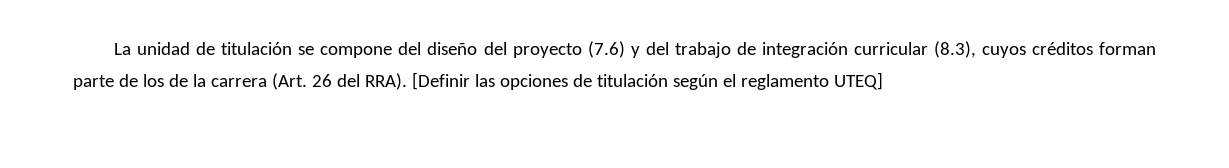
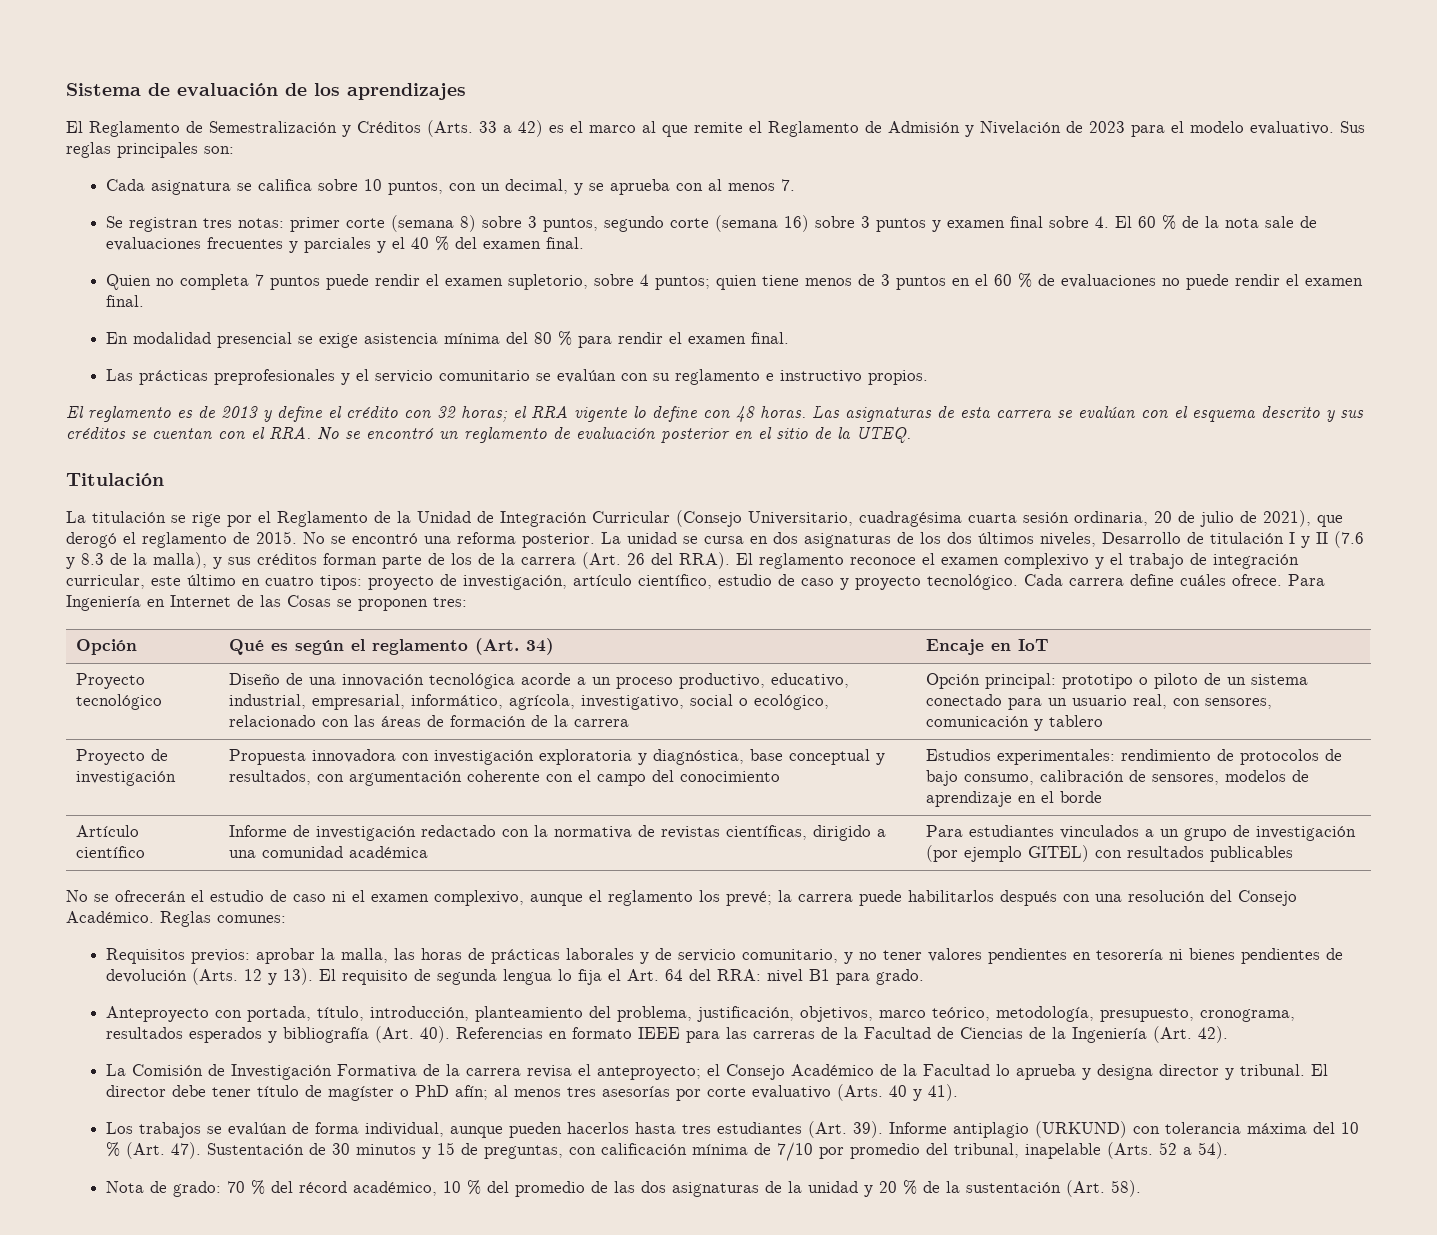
[114,41,1026,58] La unidad de titulación se compone del diseño del proyecto (7.6) y del trabajo de integración curricular (8.3), cuyos -> [66,83,466,100] [66,120,1365,137] [66,142,234,158] [106,179,796,195] [106,215,1318,232] [106,236,585,253] [106,273,1364,290] [106,295,145,307] [106,331,790,348] [106,369,929,385] [66,406,1364,422] [66,427,911,443] [66,473,164,486] [66,510,1343,527] [66,531,1364,548] [66,552,251,569] Sistema de evaluación de los aprendizajes // El Reglamento de Semestralización y Créditos (Arts. 33 a 42) es el marco al que remite el Reglamento de Admisión y Nivelación de 2023 para el modelo evaluativo. Sus reglas principales son: // Cada asignatura se califica sobre 10 puntos, con un decimal, y se aprueba con al menos 7. // Se registran tres notas: primer corte (semana 8) sobre 3 puntos, segundo corte (semana 16) sobre 3 puntos y examen final sobre 4. El 60 % de la nota sale de evaluaciones frecuentes y parciales y el 40 % del examen final. // Quien no completa 7 puntos puede rendir el examen supletorio, sobre 4 puntos; quien tiene menos de 3 puntos en el 60 % de evaluaciones no puede rendir el examen final. // En modalidad presencial se exige asistencia mínima del 80 % para rendir el examen final. // Las prácticas preprofesionales y el servicio comunitario se evalúan con su reglamento e instructivo propios. // El reglamento es de 2013 y define el crédito con 32 horas; el RRA vigente lo define con 48 horas. Las asignaturas de esta carrera se evalúan con el esquema descrito y sus créditos se cuentan con el RRA. No se encontró un reglamento de evaluación posterior en el sitio de la UTEQ. // Titulación // La titulación se rige por el Reglamento de la Unidad de Integración Curricular (Consejo Universitario, cuadragésima cuarta sesión ordinaria, 20 de julio de 2021), que derogó el reglamento de 2015. No se encontró una reforma posterior. La unidad se cursa en dos asignaturas de los dos últimos niveles, Desarrollo de titulación I y II (7.6 y 8.3 de la malla), y sus
[411,72,883,90] [Definir las opciones de titulación según el reglamento UTEQ] -> [736,553,1299,569] [66,574,1325,590] [66,595,467,611] [76,639,138,655] [229,638,555,655] [926,639,1050,655] [76,673,146,689] [76,694,163,710] [229,673,850,689] [229,694,830,710] [229,715,630,727] [926,673,1309,689] [926,694,1273,710] [926,715,1104,731] [76,749,169,765] [76,771,177,786] [229,749,886,765] [229,770,781,786] [926,749,1343,765] [926,770,1310,786] [926,791,1103,807] [76,825,140,837] [76,846,146,858] [229,825,887,841] [229,846,429,858] [926,825,1357,841] [926,845,1294,862] [66,890,1297,906] [66,911,286,927] [106,948,1344,964] [106,968,925,985] [106,1006,1296,1022] [106,1026,1229,1043] [106,1064,1329,1080] [106,1084,959,1101] [106,1121,1360,1138] [106,1142,1229,1161] [106,1180,1142,1197] El reglamento reconoce el examen complexivo y el trabajo de integración curricular, este último en cuatro tipos: proyecto de investigación, artículo científico, estudio de caso y proyecto tecnológico. Cada carrera define cuáles ofrece. Para Ingeniería en Internet de las Cosas se proponen tres: // Opción | Qué es según el reglamento (Art. 34) | Encaje en IoT // Proyecto tecnológico | Diseño de una innovación tecnológica acorde a un proceso productivo, educativo, industrial, empresarial, informático, agrícola, investigativo, social o ecológico, relacionado con las áreas de formación de la carrera | Opción principal: prototipo o piloto de un sistema conectado para un usuario real, con sensores, comunicación y tablero // Proyecto de investigación | Propuesta innovadora con investigación exploratoria y diagnóstica, base conceptual y resultados, con argumentación coherente con el campo del conocimiento | Estudios experimentales: rendimiento de protocolos de bajo consumo, calibración de sensores, modelos de aprendizaje en el borde // Artículo científico | Informe de investigación redactado con la normativa de revistas científicas, dirigido a una comunidad académica | Para estudiantes vinculados a un grupo de investigación (por ejemplo GITEL) con resultados publicables // No se ofrecerán el estudio de caso ni el examen complexivo, aunque el reglamento los prevé; la carrera puede habilitarlos después con una resolución del Consejo Académico. Reglas comunes: // Requisitos previos: aprobar la malla, las horas de prácticas laborales y de servicio comunitario, y no tener valores pendientes en tesorería ni bienes pendientes de devolución (Arts. 12 y 13). El requisito de segunda lengua lo fija el Art. 64 del RRA: nivel B1 para grado. // Anteproyecto con portada, título, introducción, planteamiento del problema, justificación, objetivos, marco teórico, metodología, presupuesto, cronograma, resultados esperados y bibliografía (Art. 40). Referencias en formato IEEE para las carreras de la Facultad de Ciencias de la Ingeniería (Art. 42). // La Comisión de Investigación Formativa de la carrera revisa el anteproyecto; el Consejo Académico de la Facultad lo aprueba y designa director y tribunal. El director debe tener título de magíster o PhD afín; al menos tres asesorías por corte evaluativo (Arts. 40 y 41). // Los trabajos se evalúan de forma individual, aunque pueden hacerlos hasta tres estudiantes (Art. 39). Informe antiplagio (URKUND) con tolerancia máxima del 10 % (Art. 47). Sustentación de 30 minutos y 15 de preguntas, con calificación mínima de 7/10 por promedio del tribunal, inapelable (Arts. 52 a 54). // Nota de grado: 70 % del récord académico, 10 % del promedio de las dos asignaturas de la unidad y 20 % de la sustentación (Art. 58).

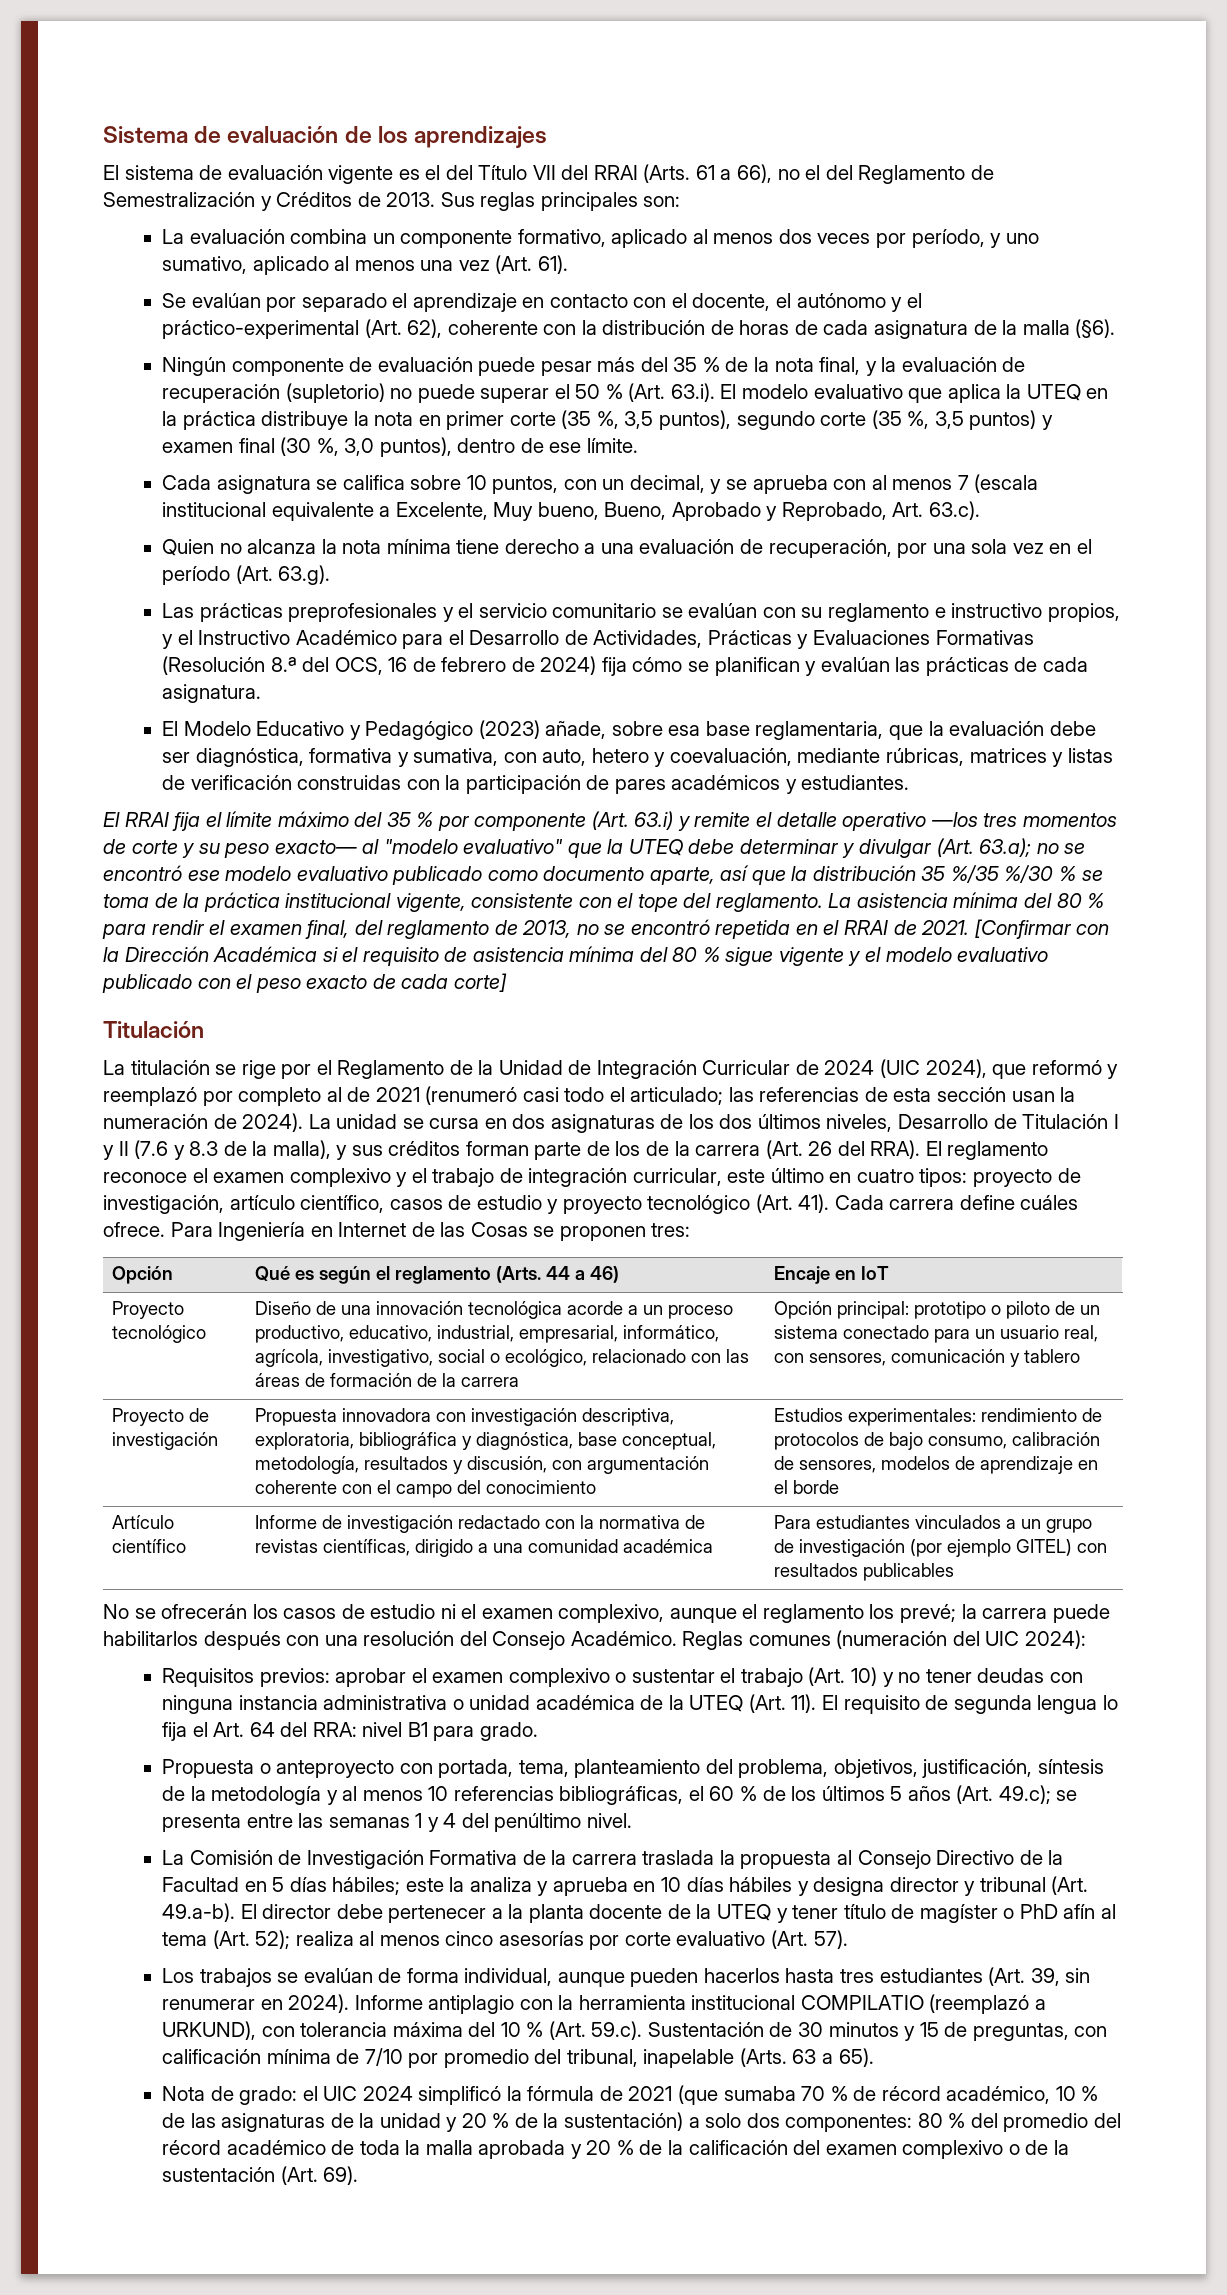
(83, 127) none -> [124,164,853,184] sistema de evaluación vigente es el del Título VII del RRAI (Arts. 61 a 66), no el del
[427,120,1365,137] [66,142,234,158] (Arts. 33 a 42) es el marco al que remite el Reglamento de Admisión y Nivelación de 2023 para el modelo evaluativo. Sus reglas principales son: -> [357,192,681,211] [162,229,1039,248] [162,255,568,275] [162,293,922,312] [162,319,1116,339] [162,357,1026,376] [162,383,1109,403] [162,410,1053,430] [162,437,638,457] de 2013. Sus reglas principales son: // La evaluación combina un componente formativo, aplicado al menos dos veces por período, y uno sumativo, aplicado al menos una vez (Art. 61). // Se evalúan por separado el aprendizaje en contacto con el docente, el autónomo y el práctico-experimental (Art. 62), coherente con la distribución de horas de cada asignatura de la malla (§6). // Ningún componente de evaluación puede pesar más del 35 % de la nota final, y la evaluación de recuperación (supletorio) no puede superar el 50 % (Art. 63.i). El modelo evaluativo que aplica la UTEQ en la práctica distribuye la nota en primer corte (35 %, 3,5 puntos), segundo corte (35 %, 3,5 puntos) y examen final (30 %, 3,0 puntos), dentro de ese límite.
[781,179,796,191] [106,215,1318,232] [106,236,585,253] [106,273,1364,290] [106,295,145,307] [106,331,790,348] 7. // Se registran tres notas: primer corte (semana 8) sobre 3 puntos, segundo corte (semana 16) sobre 3 puntos y examen final sobre 4. El 60 % de la nota sale de evaluaciones frecuentes y parciales y el 40 % del examen final. // Quien no completa 7 puntos puede rendir el examen supletorio, sobre 4 puntos; quien tiene menos de 3 puntos en el 60 % de evaluaciones no puede rendir el examen final. // En modalidad presencial se exige asistencia mínima del 80 % para rendir el examen final. -> [957,474,1039,493] [162,501,980,521] [162,539,1092,558] [162,565,331,585] 7 (escala institucional equivalente a Excelente, Muy bueno, Bueno, Aprobado y Reprobado, Art. 63.c). // Quien no alcanza la nota mínima tiene derecho a una evaluación de recuperación, por una sola vez en el período (Art. 63.g).
[868,370,929,385] [66,406,1364,422] [66,427,911,443] propios. // El reglamento es de 2013 y define el crédito con 32 horas; el RRA vigente lo define con 48 horas. Las asignaturas de esta carrera se evalúan con el esquema descrito y sus créditos se cuentan con el RRA. No se encontró un reglamento de evaluación posterior en el sitio de la UTEQ. -> [1047,603,1120,622] [162,630,1034,649] [162,656,1088,676] [162,684,262,703] [162,720,1096,740] [162,748,1113,767] [162,775,910,794] [103,811,1117,831] [103,838,1086,858] [103,865,1103,885] [103,892,1105,912] [102,919,1110,939] [103,946,1049,966] [102,973,507,993] propios, y el Instructivo Académico para el Desarrollo de Actividades, Prácticas y Evaluaciones Formativas (Resolución 8.ª del OCS, 16 de febrero de 2024) fija cómo se planifican y evalúan las prácticas de cada asignatura. // El Modelo Educativo y Pedagógico (2023) añade, sobre esa base reglamentaria, que la evaluación debe ser diagnóstica, formativa y sumativa, con auto, hetero y coevaluación, mediante rúbricas, matrices y listas de verificación construidas con la participación de pares académicos y estudiantes. // El RRAI fija el límite máximo del 35 % por componente (Art. 63.i) y remite el detalle operativo —los tres momentos de corte y su peso exacto— al "modelo evaluativo" que la UTEQ debe determinar y divulgar (Art. 63.a); no se encontró ese modelo evaluativo publicado como documento aparte, así que la distribución 35 %/35 %/30 % se toma de la práctica institucional vigente, consistente con el tope del reglamento. La asistencia mínima del 80 % para rendir el examen final, del reglamento de 2013, no se encontró repetida en el RRAI de 2021. [Confirmar con la Dirección Académica si el requisito de asistencia mínima del 80 % sigue vigente y el modelo evaluativo publicado con el peso exacto de cada corte]
[676,510,1343,527] [66,531,595,548] (Consejo Universitario, cuadragésima cuarta sesión ordinaria, 20 de julio de 2021), que derogó el reglamento de 2015. No se encontró una reforma posterior. -> [795,1059,1119,1079] [103,1086,1076,1106] [103,1113,304,1132] de 2024 (UIC 2024), que reformó y reemplazó por completo al de 2021 (renumeró casi todo el articulado; las referencias de esta sección usan la numeración de 2024).
[1210,532,1284,544] titulación -> [1022,1114,1109,1129] Titulación
[718,574,1018,590] estudio de caso y proyecto tecnológico. -> [389,1194,830,1214] casos de estudio y proyecto tecnológico (Art. 41).
[475,638,555,655] (Art. 34) -> [495,1266,619,1283] (Arts. 44 a 46)
[539,749,886,765] [229,770,312,785] exploratoria y diagnóstica, base conceptual y resultados, -> [581,1408,674,1426] [254,1432,716,1450] [254,1456,547,1474] descriptiva, exploratoria, bibliográfica y diagnóstica, base conceptual, metodología, resultados y discusión,
[191,890,326,902] el estudio de caso -> [252,1604,436,1619] los casos de estudio
[217,915,286,923] [106,948,1344,964] [106,968,314,985] comunes: // Requisitos previos: aprobar la malla, las horas de prácticas laborales y de servicio comunitario, y no tener valores pendientes en tesorería ni bienes pendientes de devolución (Arts. 12 y 13). -> [748,1630,1086,1649] [162,1667,1083,1687] [162,1694,817,1714] comunes (numeración del UIC 2024): // Requisitos previos: aprobar el examen complexivo o sustentar el trabajo (Art. 10) y no tener deudas con ninguna instancia administrativa o unidad académica de la UTEQ (Art. 11).
[106,1006,1296,1022] [106,1026,1229,1043] Anteproyecto con portada, título, introducción, planteamiento del problema, justificación, objetivos, marco teórico, metodología, presupuesto, cronograma, resultados esperados y bibliografía (Art. 40). Referencias en formato IEEE para las carreras de la Facultad de Ciencias de la Ingeniería (Art. 42). -> [162,1759,1104,1778] [162,1785,1078,1805] [162,1813,632,1832] Propuesta o anteproyecto con portada, tema, planteamiento del problema, objetivos, justificación, síntesis de la metodología y al menos 10 referencias bibliográficas, el 60 % de los últimos 5 años (Art. 49.c); se presenta entre las semanas 1 y 4 del penúltimo nivel.
[527,1064,1329,1080] [106,1085,207,1097] revisa el anteproyecto; el Consejo Académico de la Facultad lo aprueba y designa director y tribunal. El director debe -> [642,1850,1064,1869] [162,1876,1089,1896] [162,1903,788,1923] traslada la propuesta al Consejo Directivo de la Facultad en 5 días hábiles; este la analiza y aprueba en 10 días hábiles y designa director y tribunal (Art. 49.a-b). El director debe pertenecer a la planta docente de la UTEQ y
[455,1085,597,1100] afín; al menos tres -> [1063,1904,1116,1919] [162,1930,494,1949] afín al tema (Art. 52); realiza al menos cinco
[837,1084,959,1101] (Arts. 40 y 41). -> [770,1930,848,1949] (Art. 57).
[853,1121,1128,1138] 39). Informe antiplagio (URKUND) -> [1030,1968,1091,1986] [162,1994,1046,2014] [162,2021,257,2040] 39, sin renumerar en 2024). Informe antiplagio con la herramienta institucional COMPILATIO (reemplazó a URKUND),
[171,1142,202,1159] 47). -> [591,2021,643,2040] 59.c).
[1159,1142,1229,1159] 52 a 54). -> [792,2048,874,2067] 63 a 65).
(222, 1189) none -> [302,2085,796,2105] el UIC 2024 simplificó la fórmula de 2021 (que sumaba
[271,1181,294,1193] del -> [853,2086,877,2101] de
[487,1181,667,1197] del promedio de las dos -> [162,2113,216,2128] de las
(961, 1187) none -> [563,2112,1121,2132] [162,2140,1069,2159] sustentación) a solo dos componentes: 80 % del promedio del récord académico de toda la malla aprobada y 20 % de la calificación del examen complexivo o de la
[1111,1180,1142,1197] 58). -> [323,2166,359,2185] 69).

